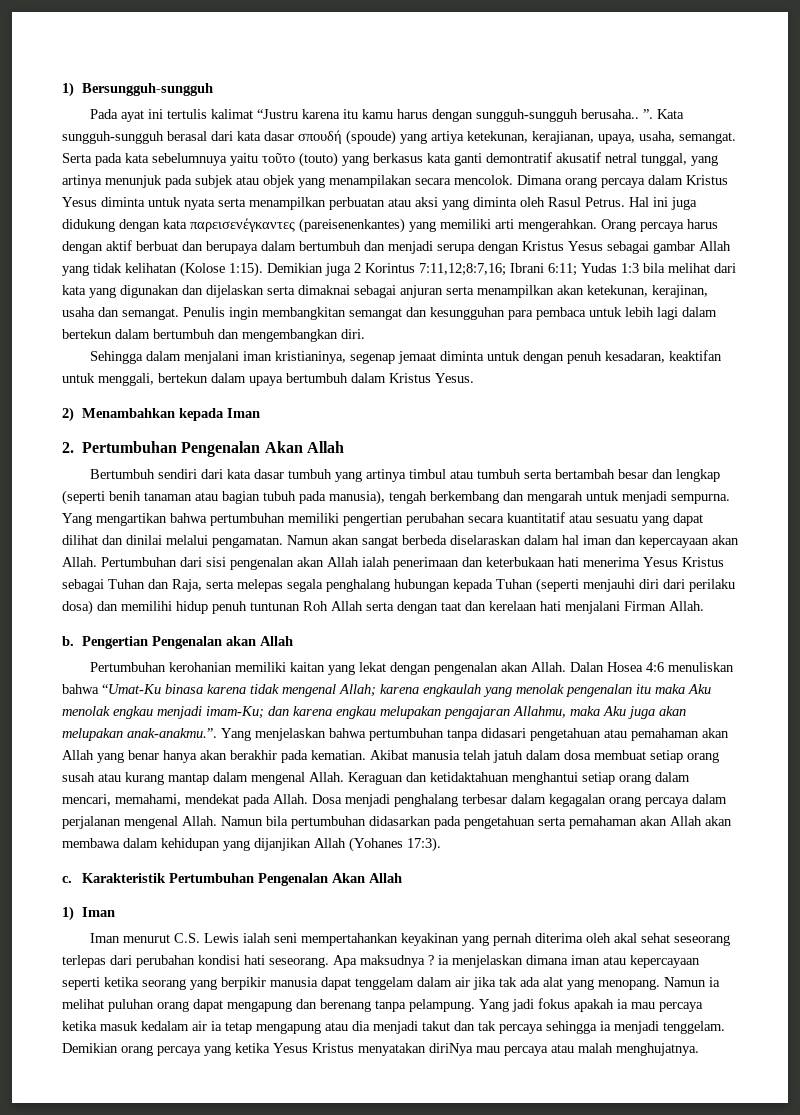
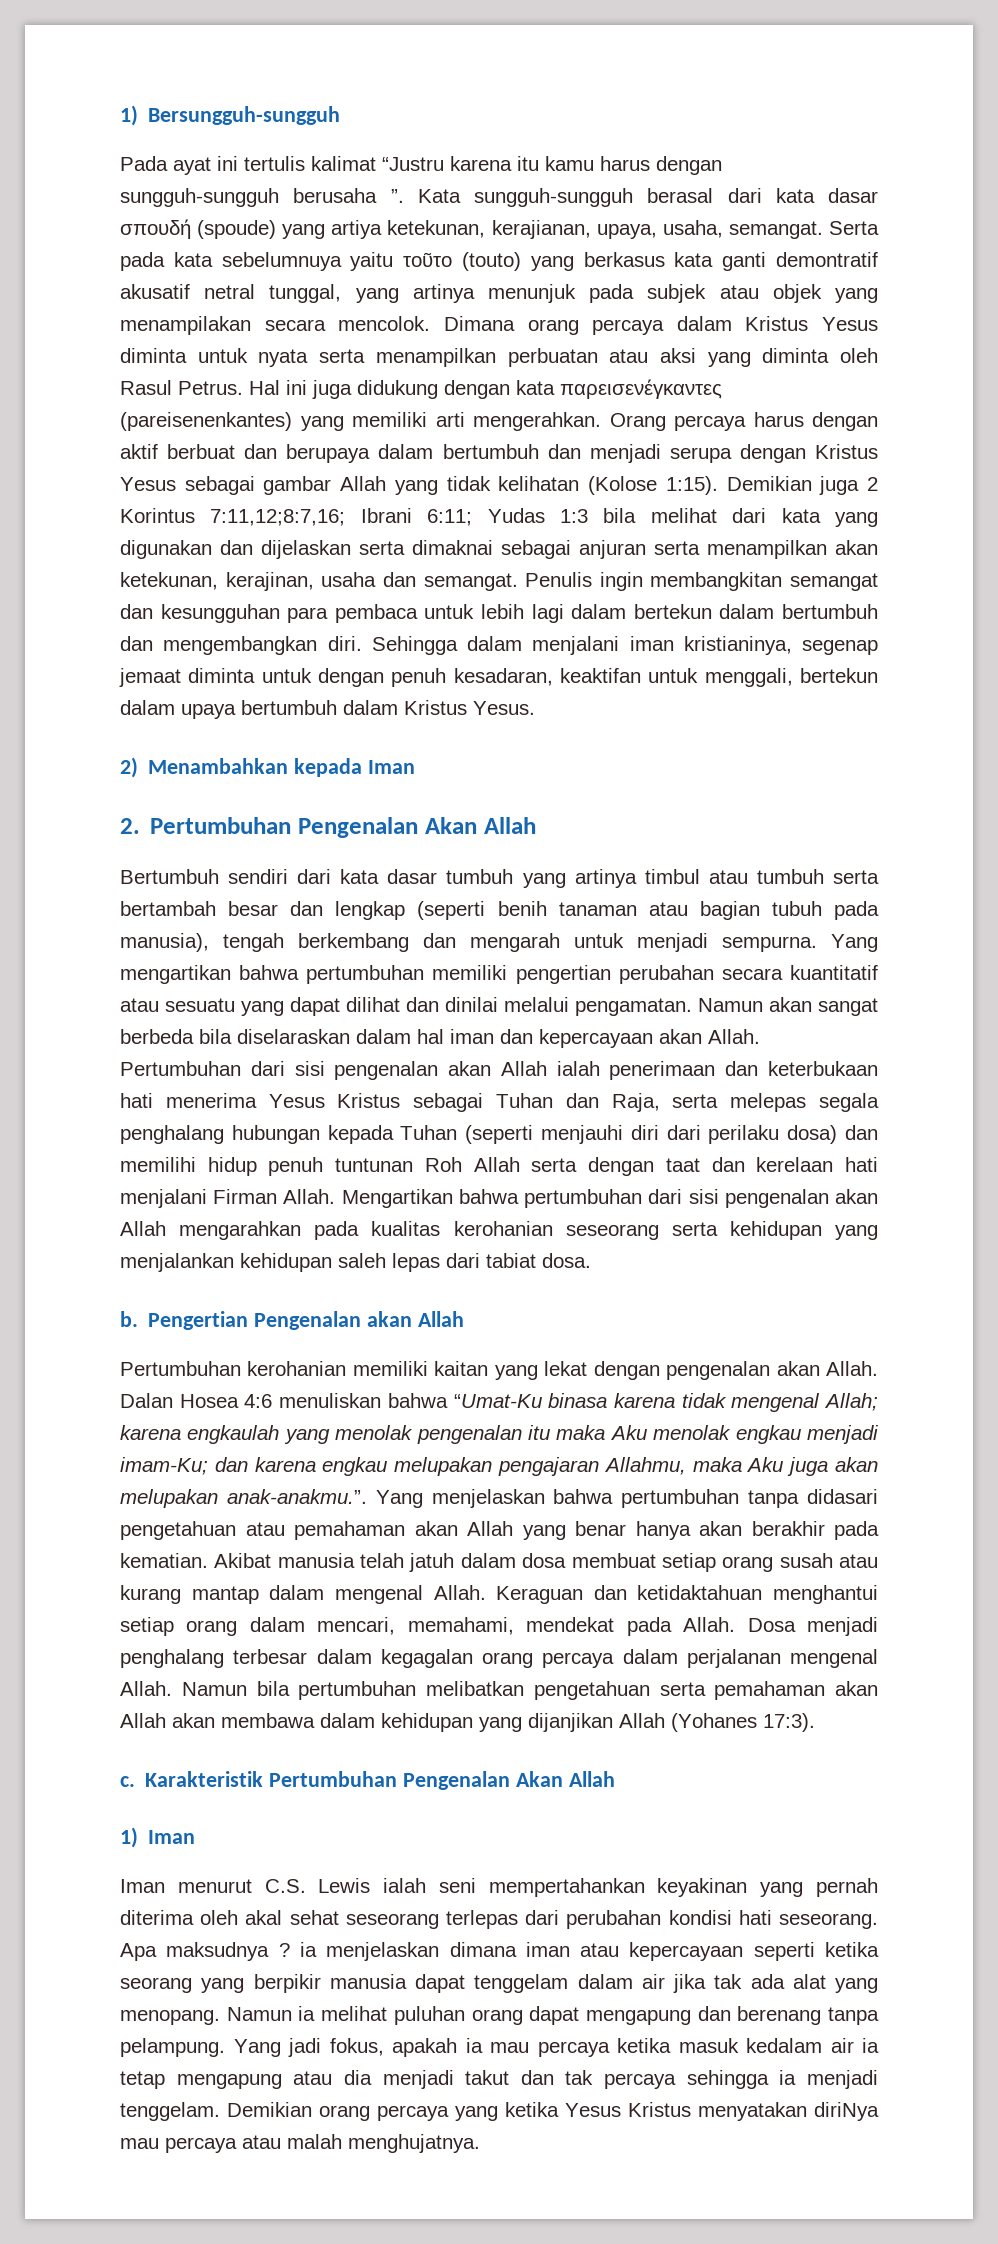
[580,109,639,119] berusaha.. -> [293,188,378,203] berusaha
(365, 334) // -> (362, 643) none
(447, 540) none -> [199,1029,232,1044] bila
(704, 606) none -> [341,1189,878,1208] [120,1221,878,1240] [120,1253,591,1272] Mengartikan bahwa pertumbuhan dari sisi pengenalan akan Allah mengarahkan pada kualitas kerohanian seseorang serta kehidupan yang menjalankan kehidupan saleh lepas dari tabiat dosa.
[369,816,461,829] didasarkan pada -> [426,1681,524,1696] melibatkan
[538,998,570,1009] fokus -> [329,2038,384,2056] fokus,

